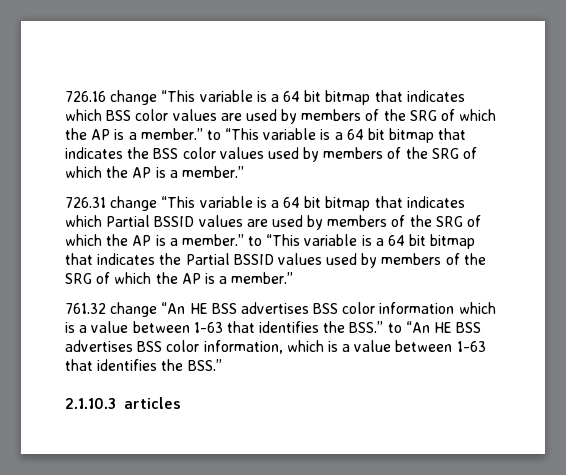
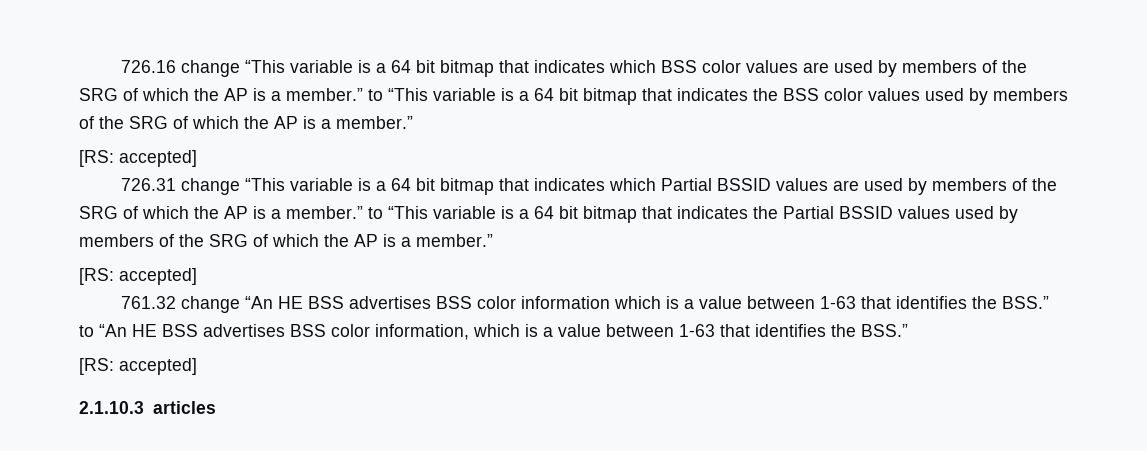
(244, 172) none -> [79,150,197,167] // [RS: accepted]
(294, 278) none -> [79,268,197,285] // [RS: accepted]
(222, 365) none -> [79,358,197,375] // [RS: accepted]

